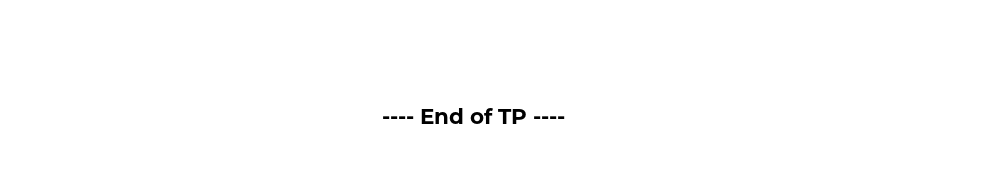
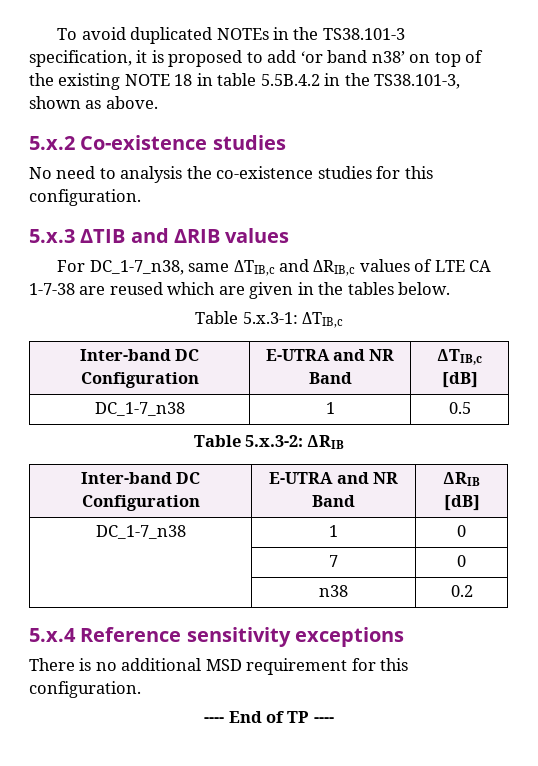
(381, 120) none -> [57,27,405,44] [29,50,484,67] [29,73,461,90] [29,96,158,109] [29,135,286,150] [29,166,433,183] [29,189,141,206] [29,228,290,243] [57,259,492,276] [29,282,451,299] [195,311,343,328] [79,349,200,361] [80,372,199,388] [265,349,395,361] [308,372,352,384] [437,349,482,365] [441,372,478,388] [94,402,185,416] [325,402,335,414] [448,402,471,414] [193,435,345,449] [80,472,201,484] [81,495,200,511] [269,472,398,484] [312,495,355,507] [443,472,480,486] [443,495,480,511] [95,525,186,539] [329,525,338,537] [457,525,466,537] [329,555,338,567] [457,555,466,567] [319,585,348,597] [450,585,473,597] [29,627,404,647] [29,658,409,675] [29,681,141,698] To avoid duplicated NOTEs in the TS38.101-3 specification, it is proposed to add ‘or band n38’ on top of the existing NOTE 18 in table 5.5B.4.2 in the TS38.101-3, shown as above. // 5.x.2 Co-existence studies // No need to analysis the co-existence studies for this configuration. // 5.x.3 ∆TIB and ∆RIB values // For DC_1-7_n38, same ΔTIB,c and ΔRIB,c values of LTE CA 1-7-38 are reused which are given in the tables below. // Table 5.x.3-1: ΔTIB,c // Inter-band DC Configuration | E-UTRA and NR Band | ΔTIB,c [dB] // DC_1-7_n38 | 1 | 0.5 // Table 5.x.3-2: ΔRIB // Inter-band DC Configuration | E-UTRA and NR Band | ΔRIB [dB] // DC_1-7_n38 | 1 | 0 // | 7 | 0 // | n38 | 0.2 // 5.x.4 Reference sensitivity exceptions // There is no additional MSD requirement for this configuration. //

